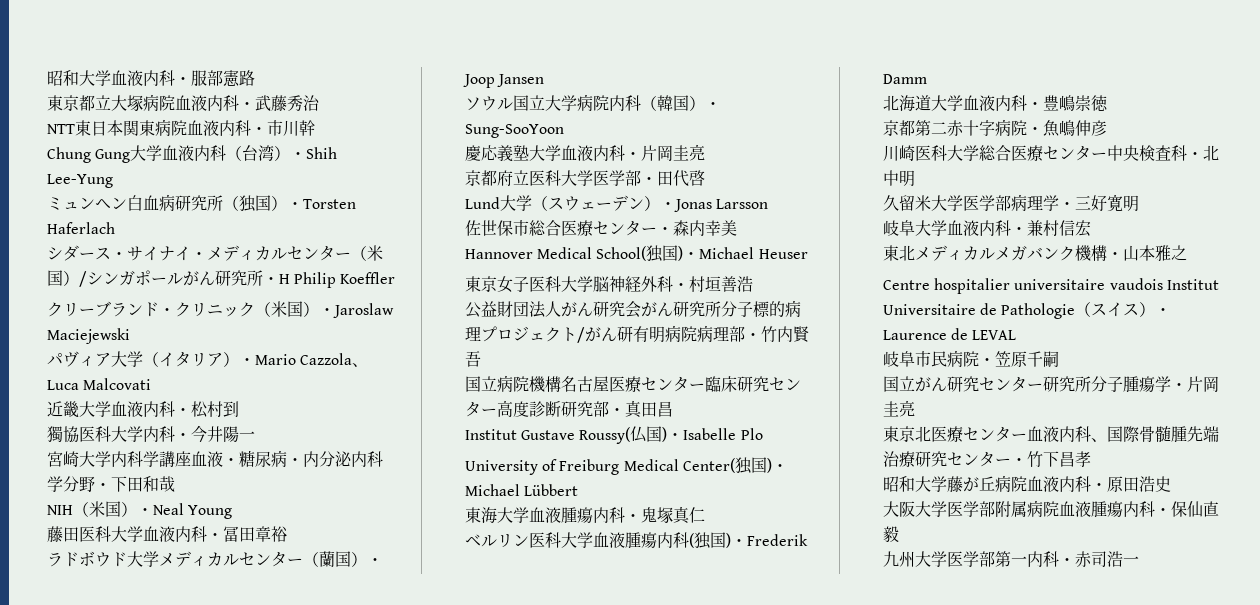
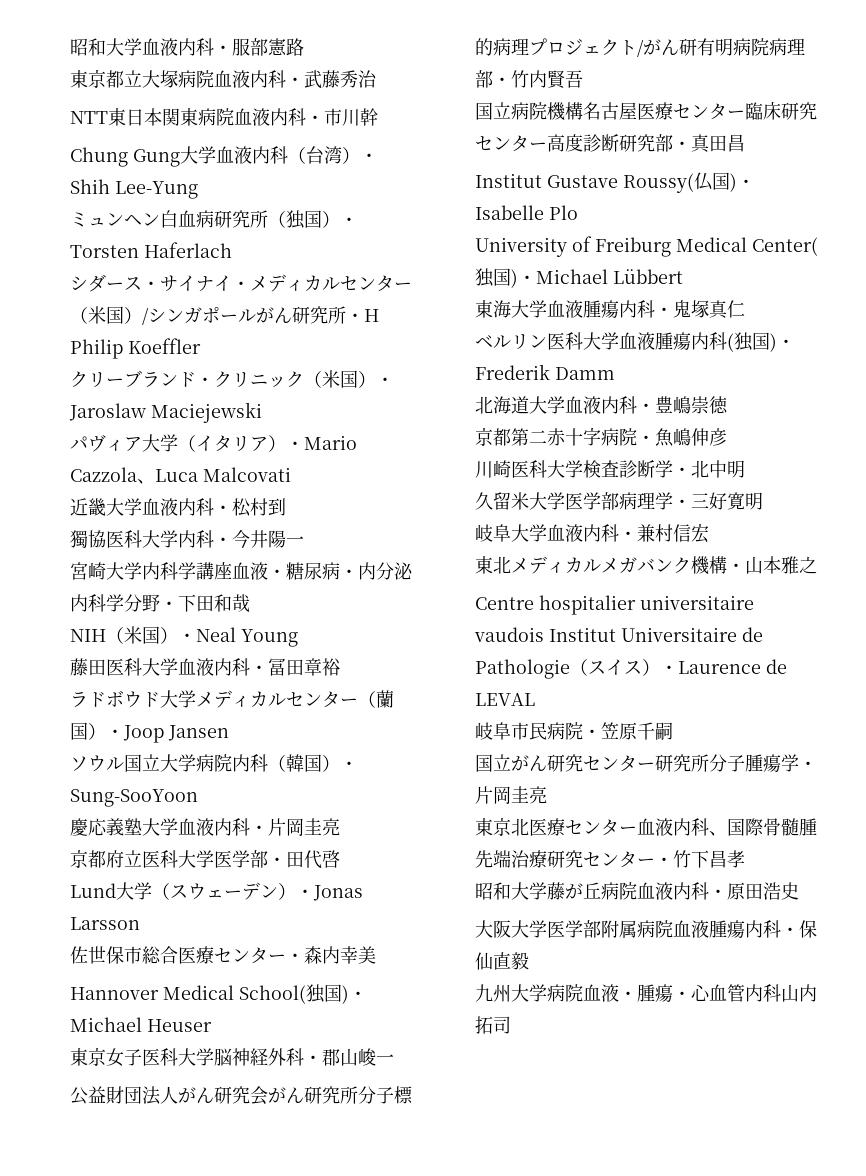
[688,276,753,292] 村垣善浩 -> [322,1048,395,1066] 郡山峻一
[978,145,1187,161] 総合医療センター中央検査科 -> [583,460,674,478] 検査診断学
[946,551,1139,567] 医学部第一内科・赤司浩一 -> [547,984,818,1003] [475,1016,512,1034] 病院血液・腫瘍・心血管内科⼭内拓司

